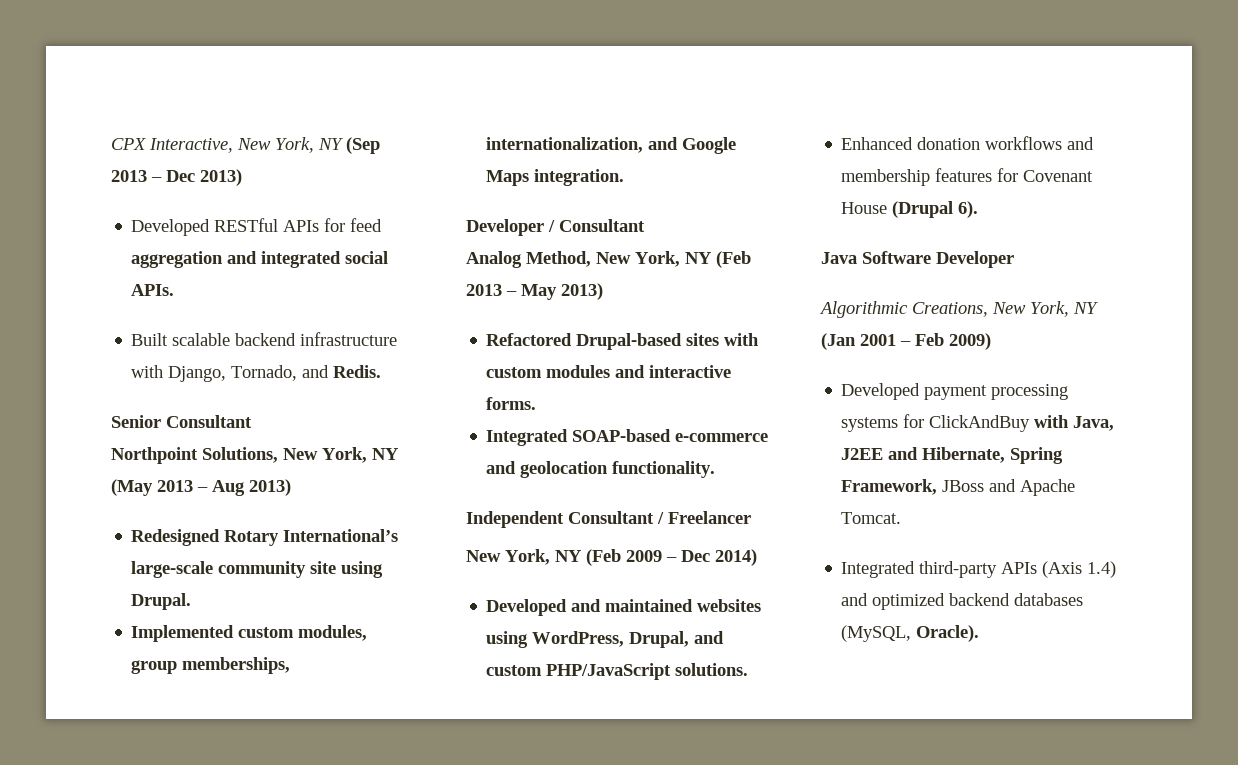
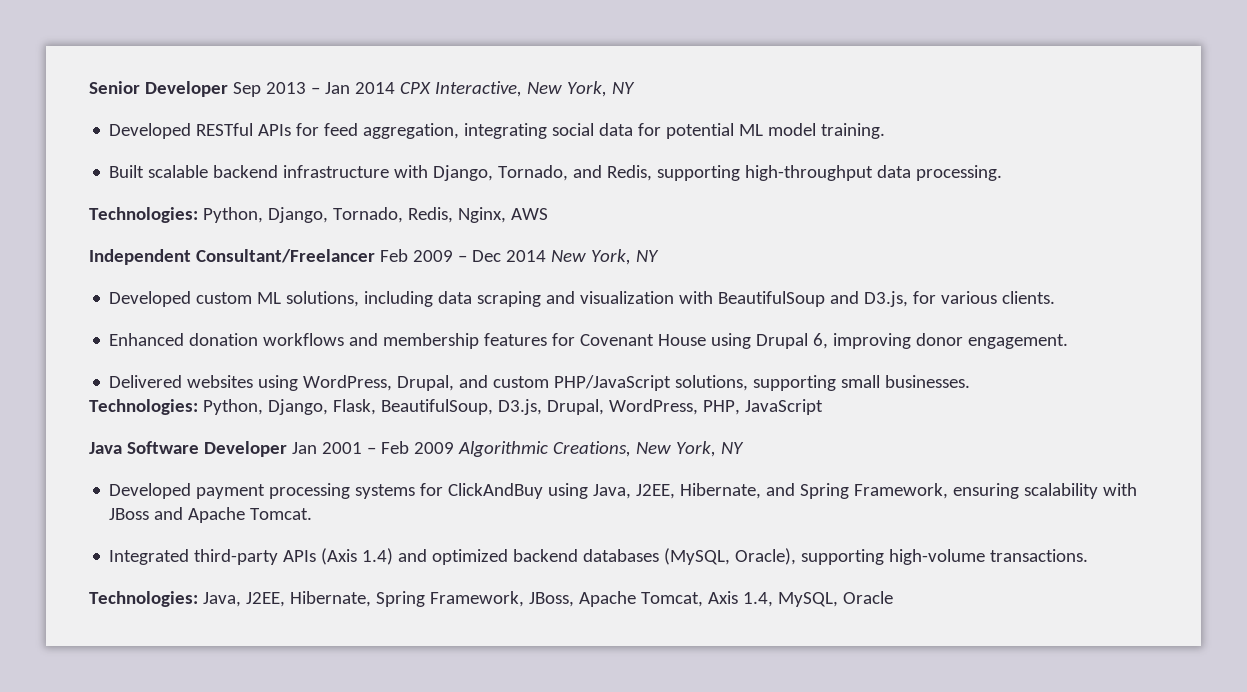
(111, 144) none -> [89,81,395,97] Senior Developer Sep 2013 – Jan 2014
[346,137,380,154] [111,169,242,186] (Sep 2013 – Dec 2013) -> (635, 88) none
[131,251,389,268] [131,284,175,296] aggregation and integrated social APIs. -> [363,123,886,139] aggregation, integrating social data for potential ML model training.
[333,365,382,378] [111,415,252,428] [111,447,399,464] [111,479,291,496] [131,529,399,546] [131,561,384,578] [131,593,192,610] [131,625,368,642] [131,657,291,674] [486,137,737,154] [486,169,625,186] [466,219,645,236] [466,251,751,268] [466,283,603,300] [486,333,760,350] [486,365,732,378] [486,397,537,410] [486,429,769,446] [486,461,716,478] [466,511,751,528] [466,549,757,566] [486,599,762,616] [486,631,725,648] [486,663,749,680] Redis. // Senior Consultant // Northpoint Solutions, New York, NY (May 2013 – Aug 2013) // Redesigned Rotary International’s large-scale community site using Drupal. // Implemented custom modules, group memberships, internationalization, and Google Maps integration. // Developer / Consultant // Analog Method, New York, NY (Feb 2013 – May 2013) // Refactored Drupal-based sites with custom modules and interactive forms. // Integrated SOAP-based e-commerce and geolocation functionality. // Independent Consultant / Freelancer // New York, NY (Feb 2009 – Dec 2014) // Developed and maintained websites using WordPress, Drupal, and custom PHP/JavaScript solutions. -> [607,165,1003,181] [89,207,548,223] [89,249,659,265] [109,291,1056,307] Redis, supporting high-throughput data processing. // Technologies: Python, Django, Tornado, Redis, Nginx, AWS // Independent Consultant/Freelancer Feb 2009 – Dec 2014 New York, NY // Developed custom ML solutions, including data scraping and visualization with BeautifulSoup and D3.js, for various clients.
[892,201,979,218] [821,251,1014,268] (Drupal 6). // Java Software Developer // -> [711,333,1069,349] [109,375,971,391] [89,399,823,415] [89,441,454,457] using Drupal 6, improving donor engagement. // Delivered websites using WordPress, Drupal, and custom PHP/JavaScript solutions, supporting small businesses. // Technologies: Python, Django, Flask, BeautifulSoup, D3.js, Drupal, WordPress, PHP, JavaScript // Java Software Developer Jan 2001 – Feb 2009
[821,333,991,350] (Jan 2001 – Feb 2009) -> (744, 448) none
[1034,415,1115,431] [841,447,1064,464] [841,479,938,495] with Java, J2EE and Hibernate, Spring Framework, -> [548,483,1138,499] using Java, J2EE, Hibernate, and Spring Framework, ensuring scalability with
[916,625,980,642] Oracle). -> [735,548,1089,565] [89,591,893,607] Oracle), supporting high-volume transactions. // Technologies: Java, J2EE, Hibernate, Spring Framework, JBoss, Apache Tomcat, Axis 1.4, MySQL, Oracle

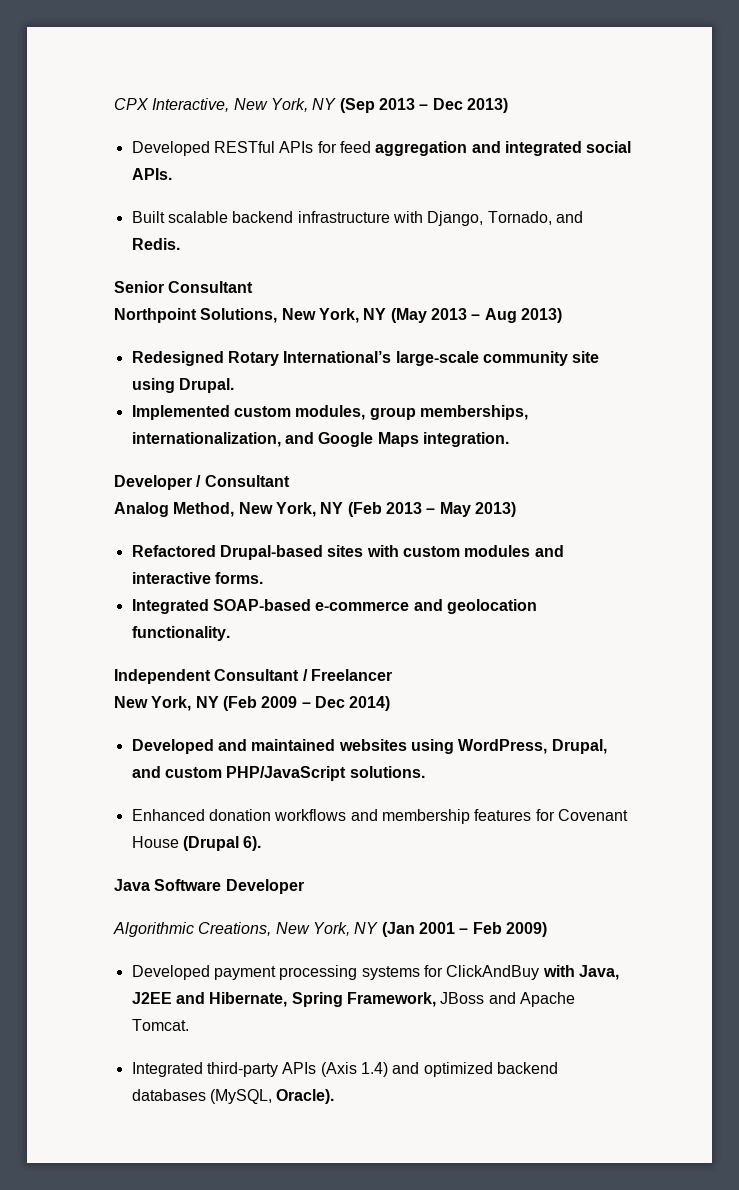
[89,81,395,97] Senior Developer Sep 2013 – Jan 2014 -> (114, 104) none
(635, 88) none -> [339,98,508,113] (Sep 2013 – Dec 2013)
[363,123,886,139] aggregation, integrating social data for potential ML model training. -> [375,141,632,156] [131,168,172,180] aggregation and integrated social APIs.
[607,165,1003,181] [89,207,548,223] [89,249,659,265] [109,291,1056,307] Redis, supporting high-throughput data processing. // Technologies: Python, Django, Tornado, Redis, Nginx, AWS // Independent Consultant/Freelancer Feb 2009 – Dec 2014 New York, NY // Developed custom ML solutions, including data scraping and visualization with BeautifulSoup and D3.js, for various clients. -> [131,238,180,250] [114,281,254,293] [114,308,562,323] [131,351,600,366] [131,378,234,393] [131,405,528,420] [131,432,509,447] [114,475,290,490] [114,502,516,517] [131,545,564,560] [131,572,263,584] [131,599,537,614] [131,626,230,641] [114,669,392,684] [114,696,391,711] [131,739,607,754] [131,766,425,781] Redis. // Senior Consultant // Northpoint Solutions, New York, NY (May 2013 – Aug 2013) // Redesigned Rotary International’s large-scale community site using Drupal. // Implemented custom modules, group memberships, internationalization, and Google Maps integration. // Developer / Consultant // Analog Method, New York, NY (Feb 2013 – May 2013) // Refactored Drupal-based sites with custom modules and interactive forms. // Integrated SOAP-based e-commerce and geolocation functionality. // Independent Consultant / Freelancer // New York, NY (Feb 2009 – Dec 2014) // Developed and maintained websites using WordPress, Drupal, and custom PHP/JavaScript solutions.
[711,333,1069,349] [109,375,971,391] [89,399,823,415] [89,441,454,457] using Drupal 6, improving donor engagement. // Delivered websites using WordPress, Drupal, and custom PHP/JavaScript solutions, supporting small businesses. // Technologies: Python, Django, Flask, BeautifulSoup, D3.js, Drupal, WordPress, PHP, JavaScript // Java Software Developer Jan 2001 – Feb 2009 -> [182,836,262,851] [114,879,304,894] (Drupal 6). // Java Software Developer //
(744, 448) none -> [381,922,547,937] (Jan 2001 – Feb 2009)
[548,483,1138,499] using Java, J2EE, Hibernate, and Spring Framework, ensuring scalability with -> [542,965,619,980] [131,992,436,1007] with Java, J2EE and Hibernate, Spring Framework,
[735,548,1089,565] [89,591,893,607] Oracle), supporting high-volume transactions. // Technologies: Java, J2EE, Hibernate, Spring Framework, JBoss, Apache Tomcat, Axis 1.4, MySQL, Oracle -> [276,1089,335,1104] Oracle).

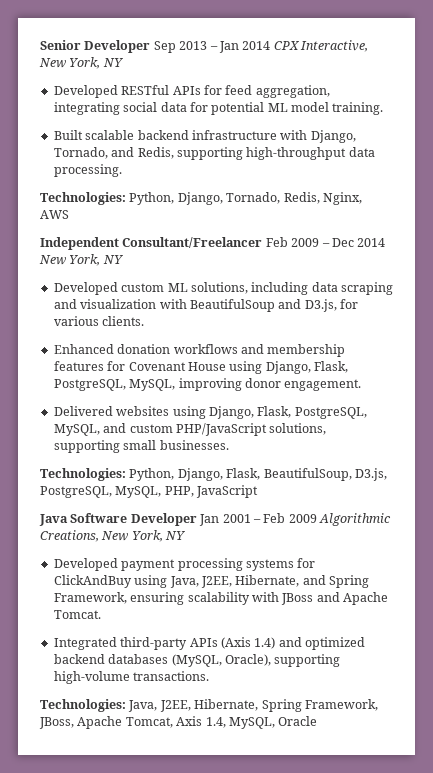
(114, 104) none -> [40,40,271,53] Senior Developer Sep 2013 – Jan 2014
[339,98,508,113] (Sep 2013 – Dec 2013) -> (123, 62) none
[375,141,632,156] [131,168,172,180] aggregation and integrated social APIs. -> [255,85,330,98] [53,102,384,115] aggregation, integrating social data for potential ML model training.
[131,238,180,250] [114,281,254,293] [114,308,562,323] [131,351,600,366] [131,378,234,393] [131,405,528,420] [131,432,509,447] [114,475,290,490] [114,502,516,517] [131,545,564,560] [131,572,263,584] [131,599,537,614] [131,626,230,641] [114,669,392,684] [114,696,391,711] [131,739,607,754] [131,766,425,781] Redis. // Senior Consultant // Northpoint Solutions, New York, NY (May 2013 – Aug 2013) // Redesigned Rotary International’s large-scale community site using Drupal. // Implemented custom modules, group memberships, internationalization, and Google Maps integration. // Developer / Consultant // Analog Method, New York, NY (Feb 2013 – May 2013) // Refactored Drupal-based sites with custom modules and interactive forms. // Integrated SOAP-based e-commerce and geolocation functionality. // Independent Consultant / Freelancer // New York, NY (Feb 2009 – Dec 2014) // Developed and maintained websites using WordPress, Drupal, and custom PHP/JavaScript solutions. -> [137,147,375,160] [53,164,122,177] [40,192,362,205] [40,210,69,219] [40,237,386,250] [39,254,123,266] [53,282,393,295] [53,299,358,312] [53,316,145,326] Redis, supporting high-throughput data processing. // Technologies: Python, Django, Tornado, Redis, Nginx, AWS // Independent Consultant/Freelancer Feb 2009 – Dec 2014 New York, NY // Developed custom ML solutions, including data scraping and visualization with BeautifulSoup and D3.js, for various clients.
[182,836,262,851] [114,879,304,894] (Drupal 6). // Java Software Developer // -> [229,361,348,374] [53,378,362,391] [53,406,367,419] [53,423,327,436] [53,440,229,453] [40,468,387,481] [40,485,259,498] [39,513,317,526] using Django, Flask, PostgreSQL, MySQL, improving donor engagement. // Delivered websites using Django, Flask, PostgreSQL, MySQL, and custom PHP/JavaScript solutions, supporting small businesses. // Technologies: Python, Django, Flask, BeautifulSoup, D3.js, PostgreSQL, MySQL, PHP, JavaScript // Java Software Developer Jan 2001 – Feb 2009
[381,922,547,937] (Jan 2001 – Feb 2009) -> (186, 535) none
[542,965,619,980] [131,992,436,1007] with Java, J2EE and Hibernate, Spring Framework, -> [134,575,369,588] [53,592,279,605] using Java, J2EE, Hibernate, and Spring Framework, ensuring scalability with
[276,1089,335,1104] Oracle). -> [224,654,341,667] [53,671,210,684] [40,699,378,712] [39,716,318,729] Oracle), supporting high-volume transactions. // Technologies: Java, J2EE, Hibernate, Spring Framework, JBoss, Apache Tomcat, Axis 1.4, MySQL, Oracle

